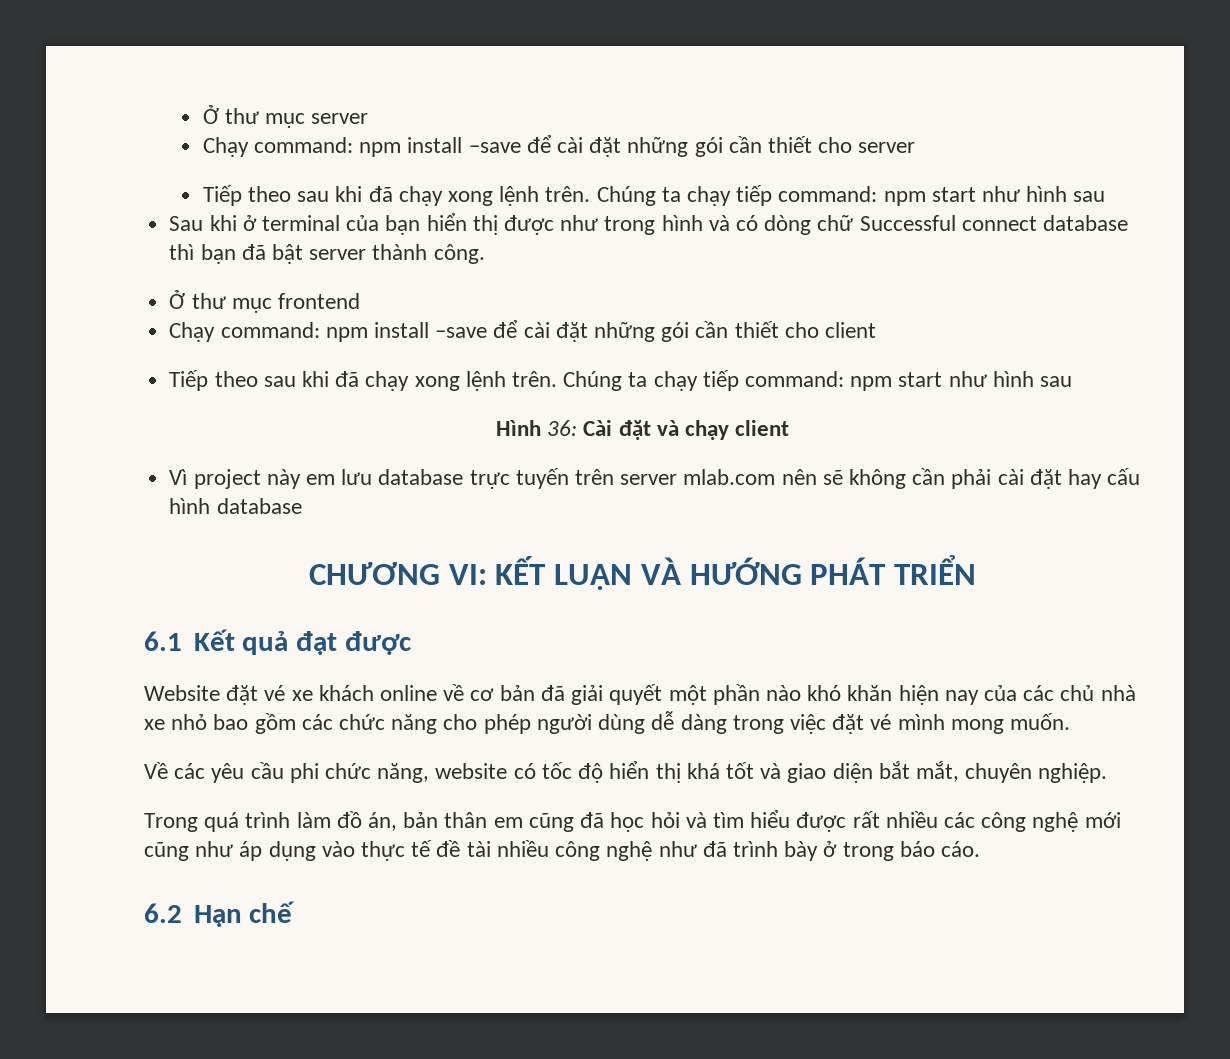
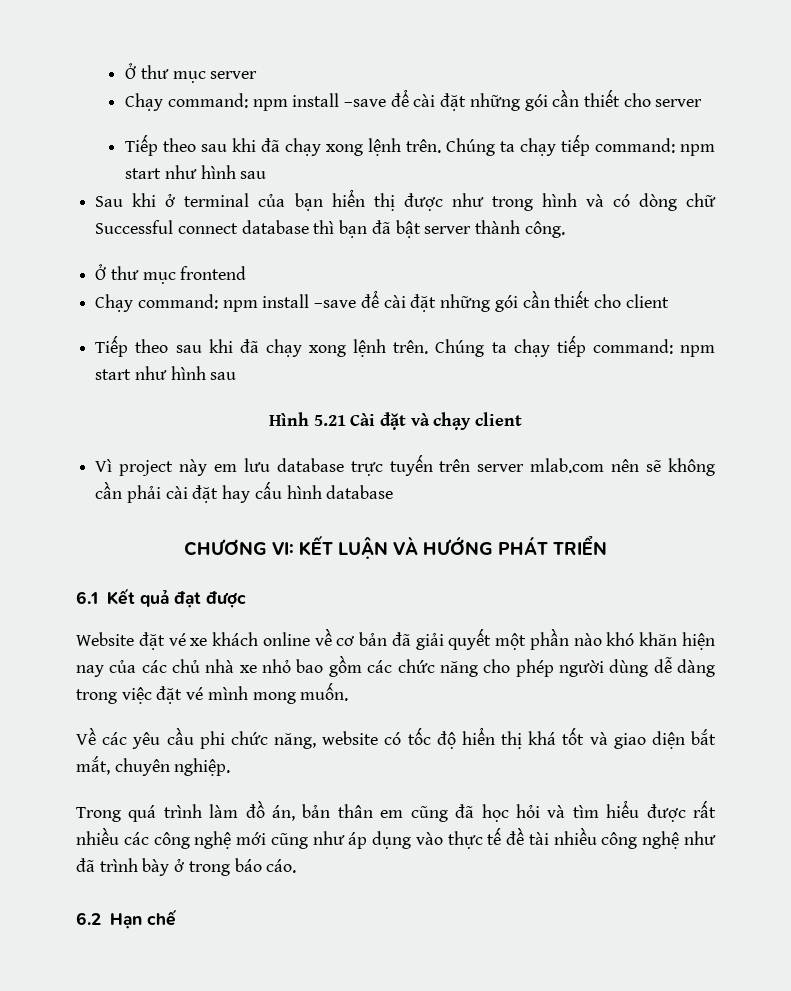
[547,420,578,436] 36: -> [313,415,346,426] 5.21

